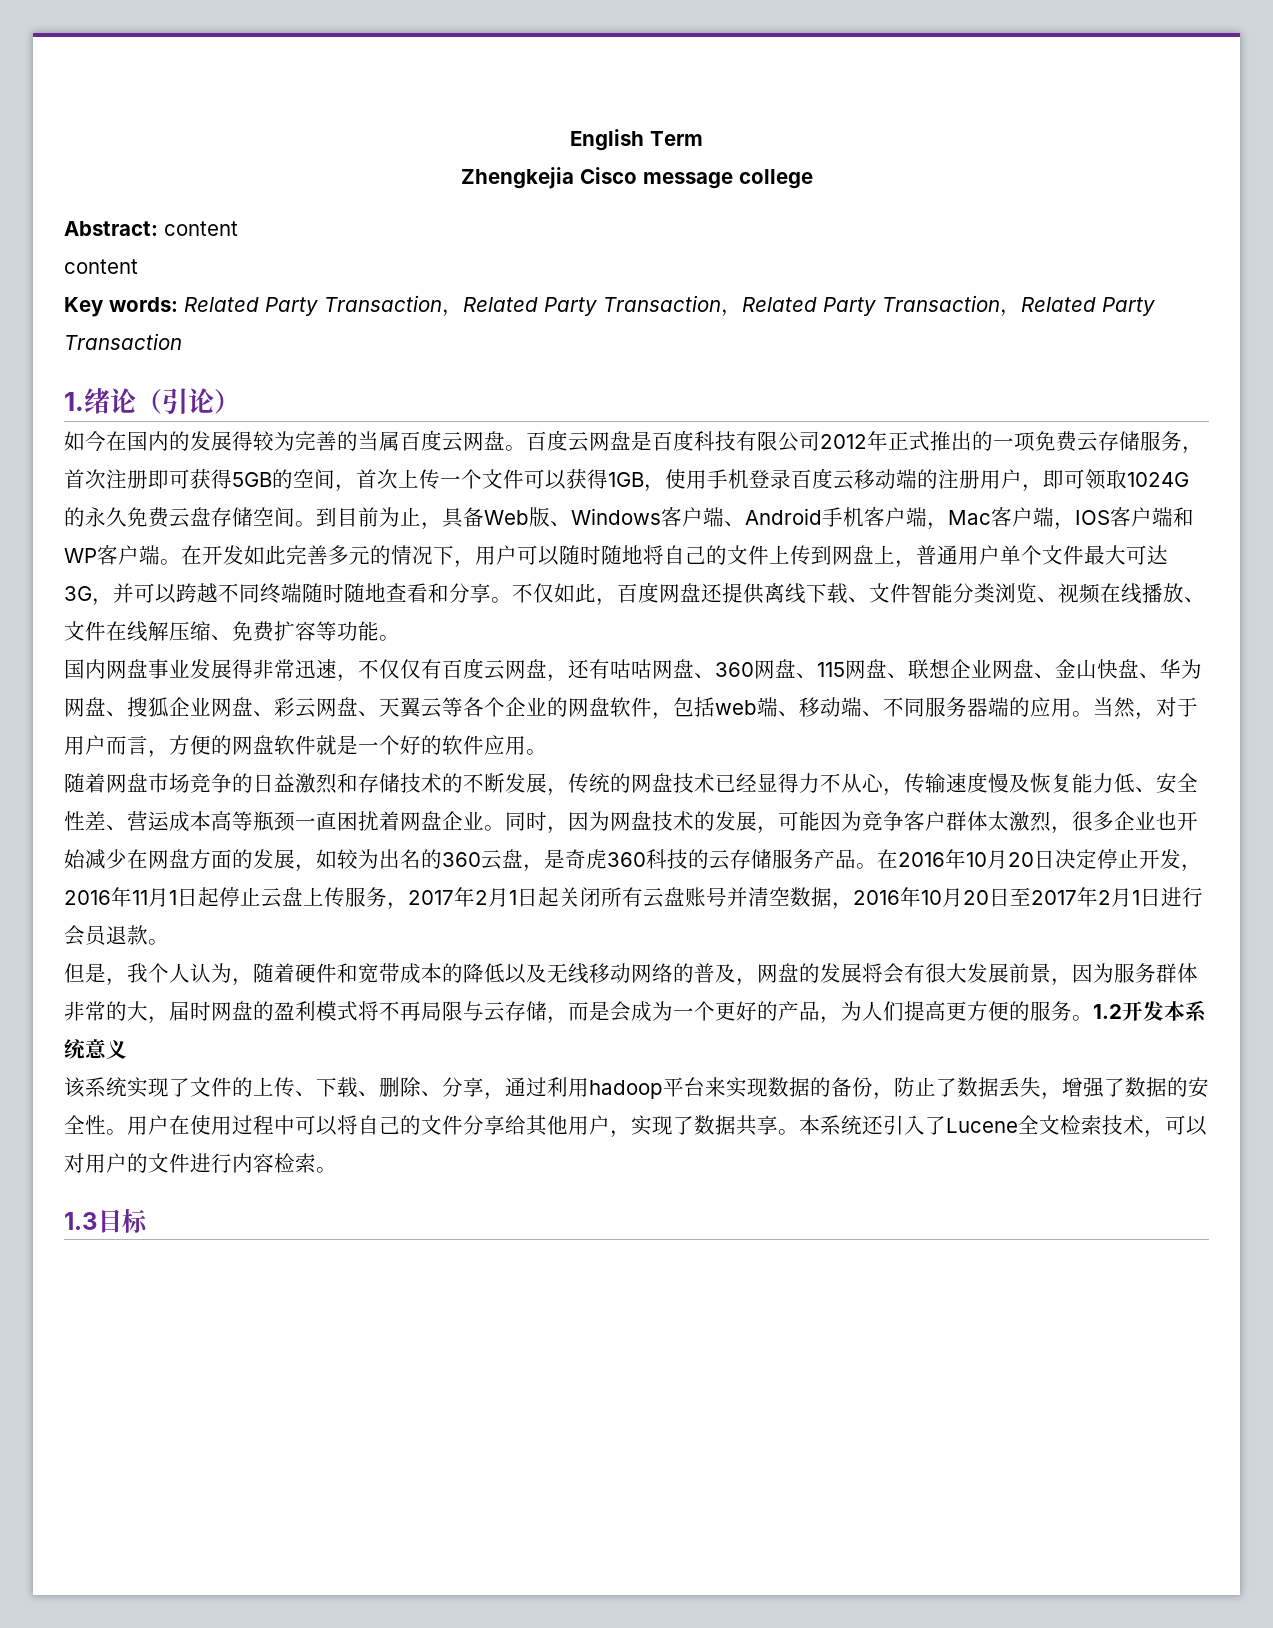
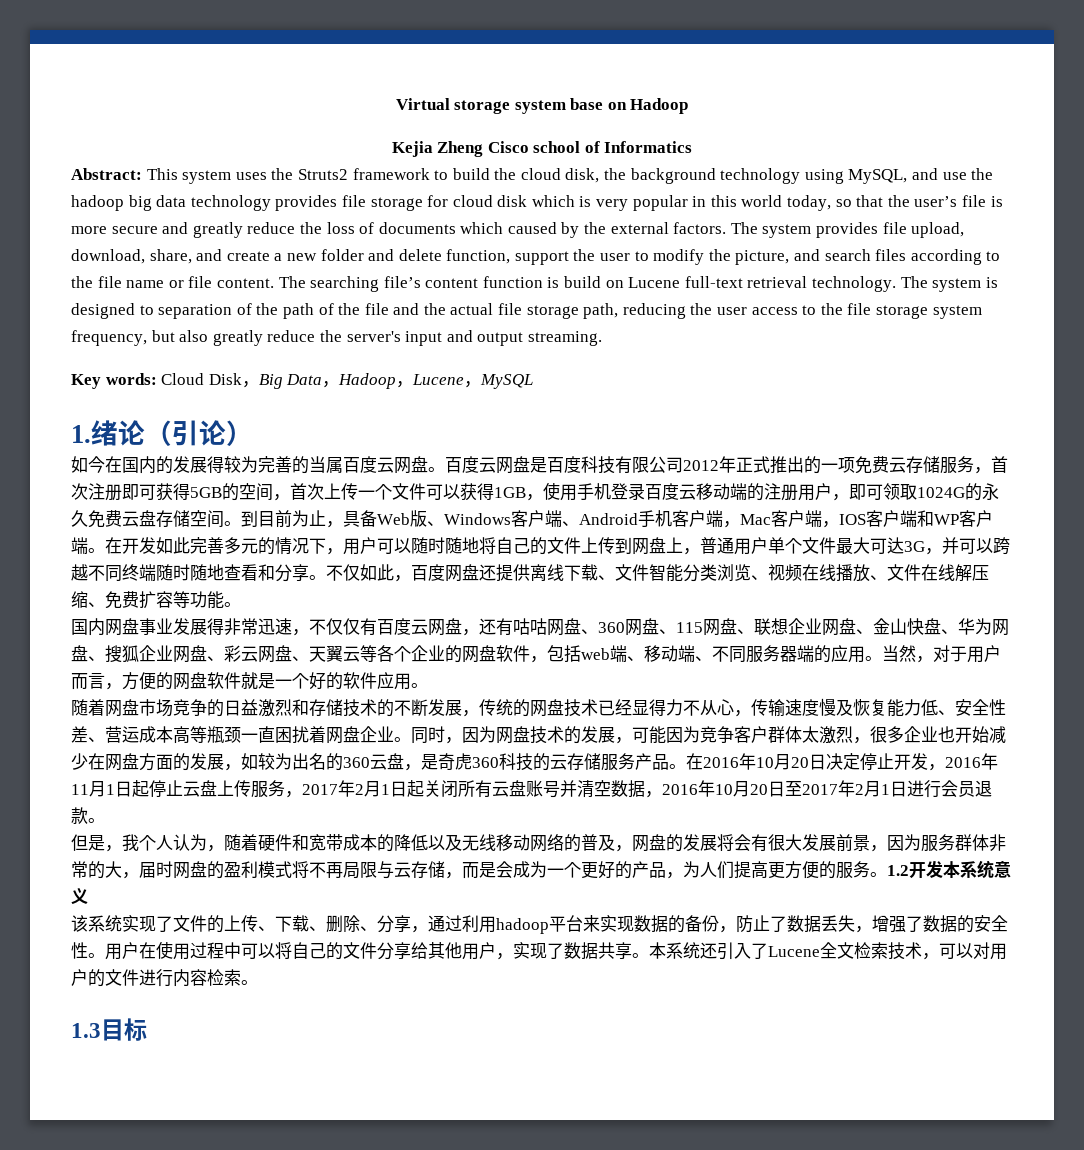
[570,129,703,151] [460,167,813,189] [64,221,238,236] [64,259,138,274] [64,295,1155,317] [64,333,182,350] English Term // Zhengkejia Cisco message college // Abstract: content // content // Key words: Related Party Transaction，Related Party Transaction，Related Party Transaction，Related Party Transaction -> [395,98,689,114] [391,141,693,157] [71,168,994,184] [71,195,1003,211] [71,222,965,238] [71,249,1001,265] [71,276,998,292] [71,303,982,319] [71,330,602,346] [71,373,534,389] Virtual storage system base on Hadoop // Kejia Zheng Cisco school of Informatics // Abstract: This system uses the Struts2 framework to build the cloud disk, the background technology using MySQL, and use the hadoop big data technology provides file storage for cloud disk which is very popular in this world today, so that the user’s file is more secure and greatly reduce the loss of documents which caused by the external factors. The system provides file upload, download, share, and create a new folder and delete function, support the user to modify the picture, and search files according to the file name or file content. The searching file’s content function is build on Lucene full-text retrieval technology. The system is designed to separation of the path of the file and the actual file storage path, reducing the user access to the file storage system frequency, but also greatly reduce the server's input and output streaming. // Key words: Cloud Disk，Big Data，Hadoop，Lucene，MySQL

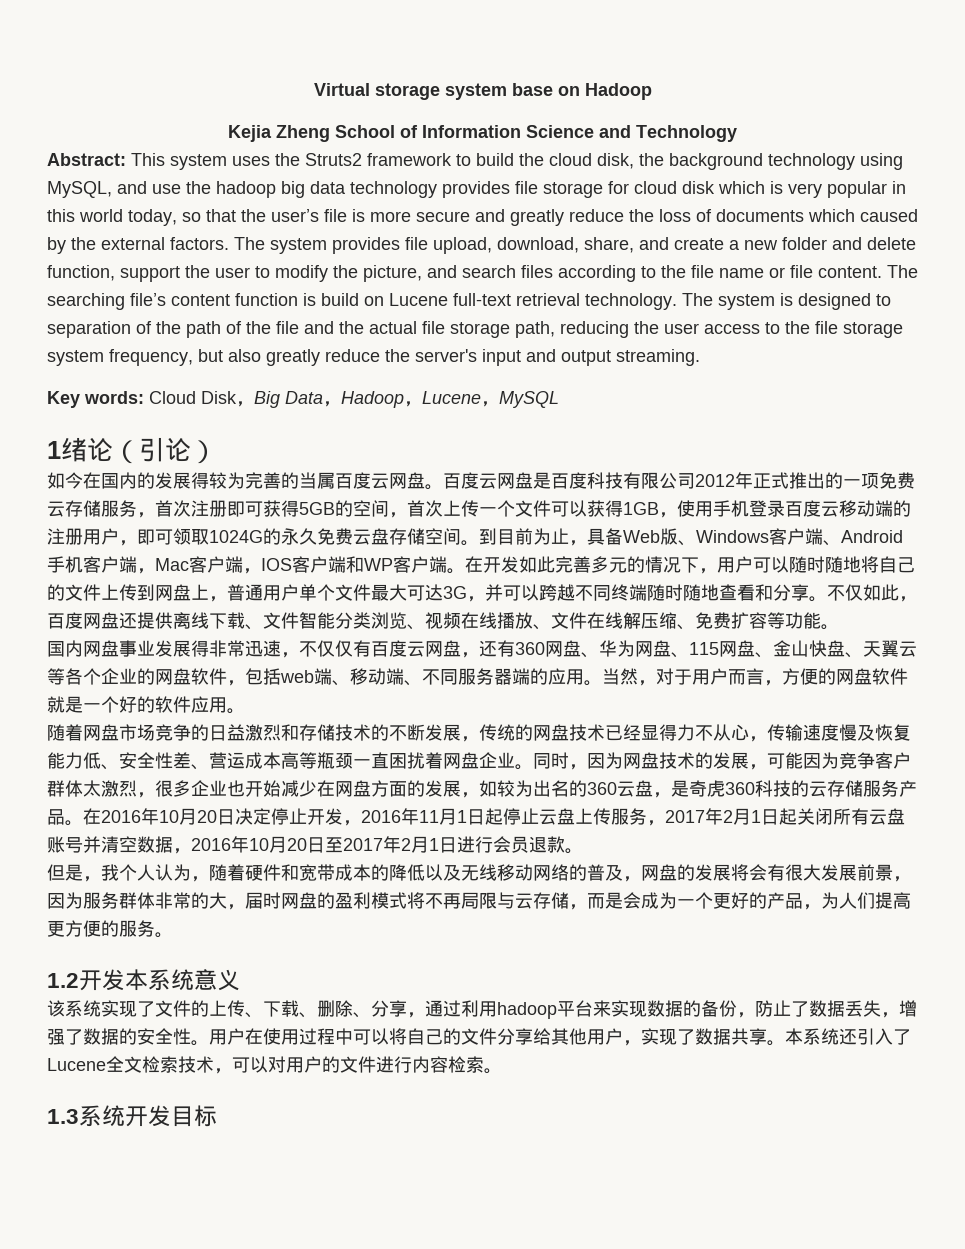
[487,141,693,153] Cisco school of Informatics -> [335,125,737,142] School of Information Science and Technology
[71,425,91,443] 1. -> [47,441,61,459] 1
[513,618,625,636] 咕咕网盘、360 -> [515,640,635,658] 360网盘、华为
[754,618,1009,636] [71,645,275,663] 联想企业网盘、金山快盘、华为网盘、搜狐企业网盘、彩云网 -> [773,640,827,657] 金山快
(887, 874) none -> (173, 935) //
(101, 1030) none -> [79,1105,171,1127] 系统开发

